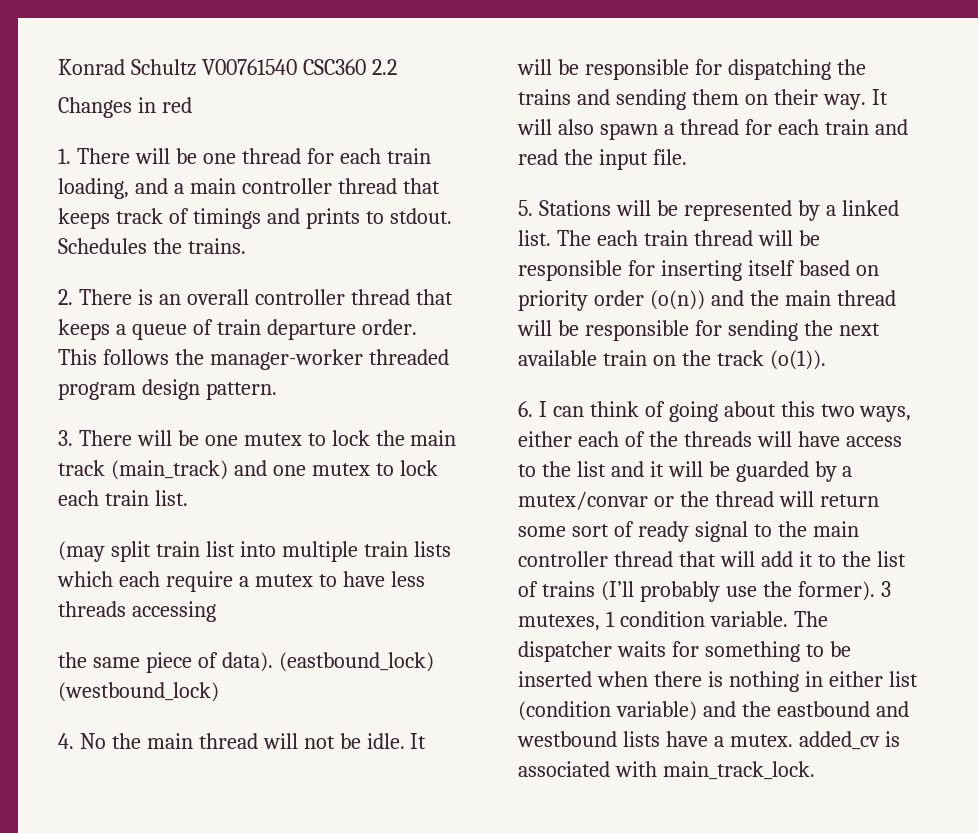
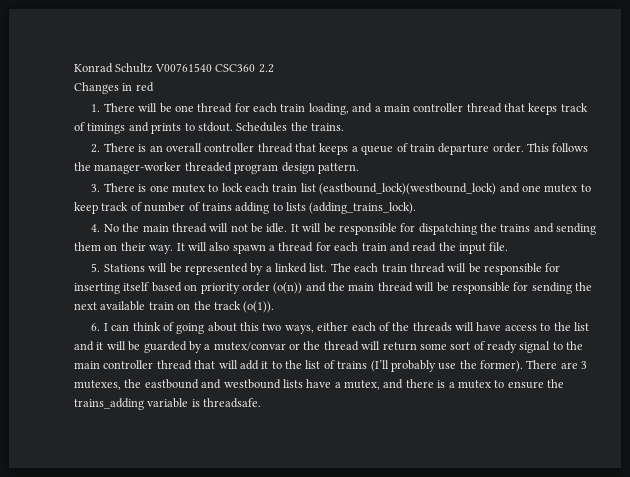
[136,430,457,446] [58,460,267,480] will be one mutex to lock the main track (main_track) and -> [138,184,147,192] is
[154,490,188,506] [58,541,451,562] [57,571,425,592] [58,601,216,622] [58,652,434,673] [58,682,219,702] list. // (may split train list into multiple train lists which each require a mutex to have less threads accessing // the same piece of data). (eastbound_lock) (westbound_lock) -> [300,183,591,195] [74,202,417,214] list (eastbound_lock)(westbound_lock) and one mutex to keep track of number of trains adding to lists (adding_trains_lock).
[880,581,891,597] [518,611,828,631] [518,641,851,662] [518,671,918,692] [518,701,736,721] 3 mutexes, 1 condition variable. The dispatcher waits for something to be inserted when there is nothing in either list (condition variable) and -> [526,360,588,369] [74,380,121,390] There are 3 mutexes,
[729,731,900,750] [518,761,815,780] mutex. added_cv is associated with main_track_lock. -> [344,379,564,390] [74,398,262,410] mutex, and there is a mutex to ensure the trains_adding variable is threadsafe.

